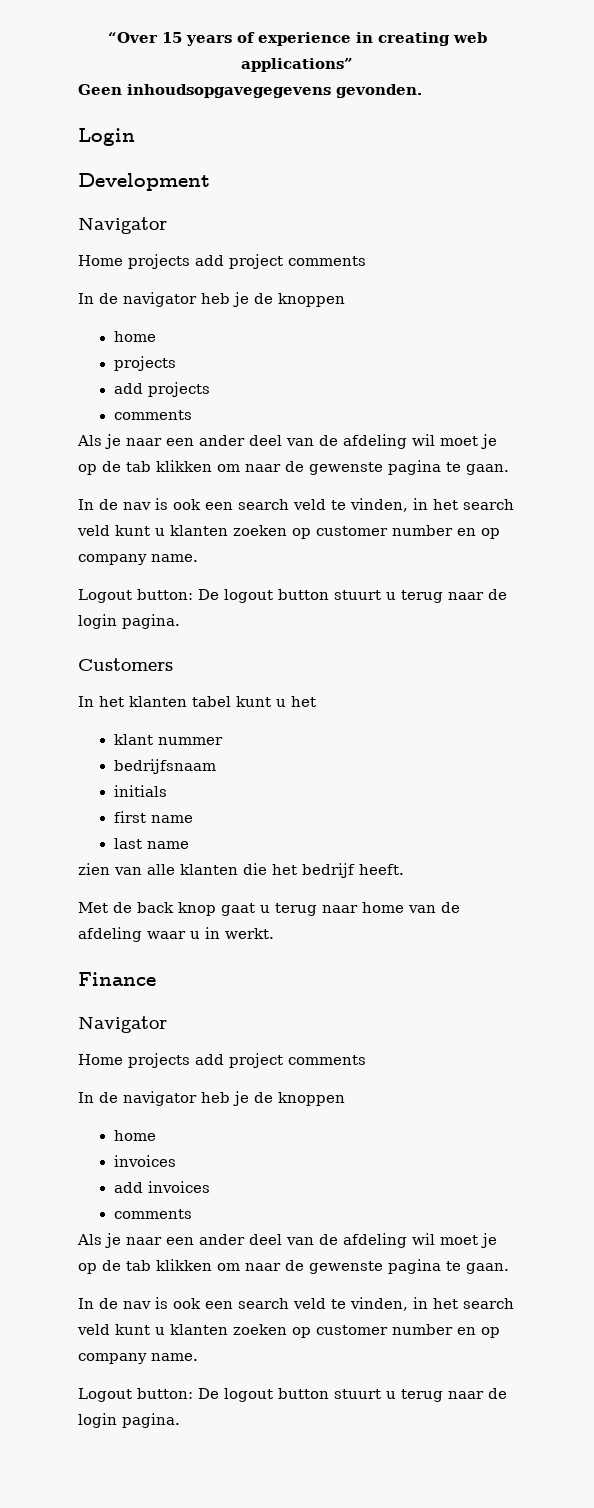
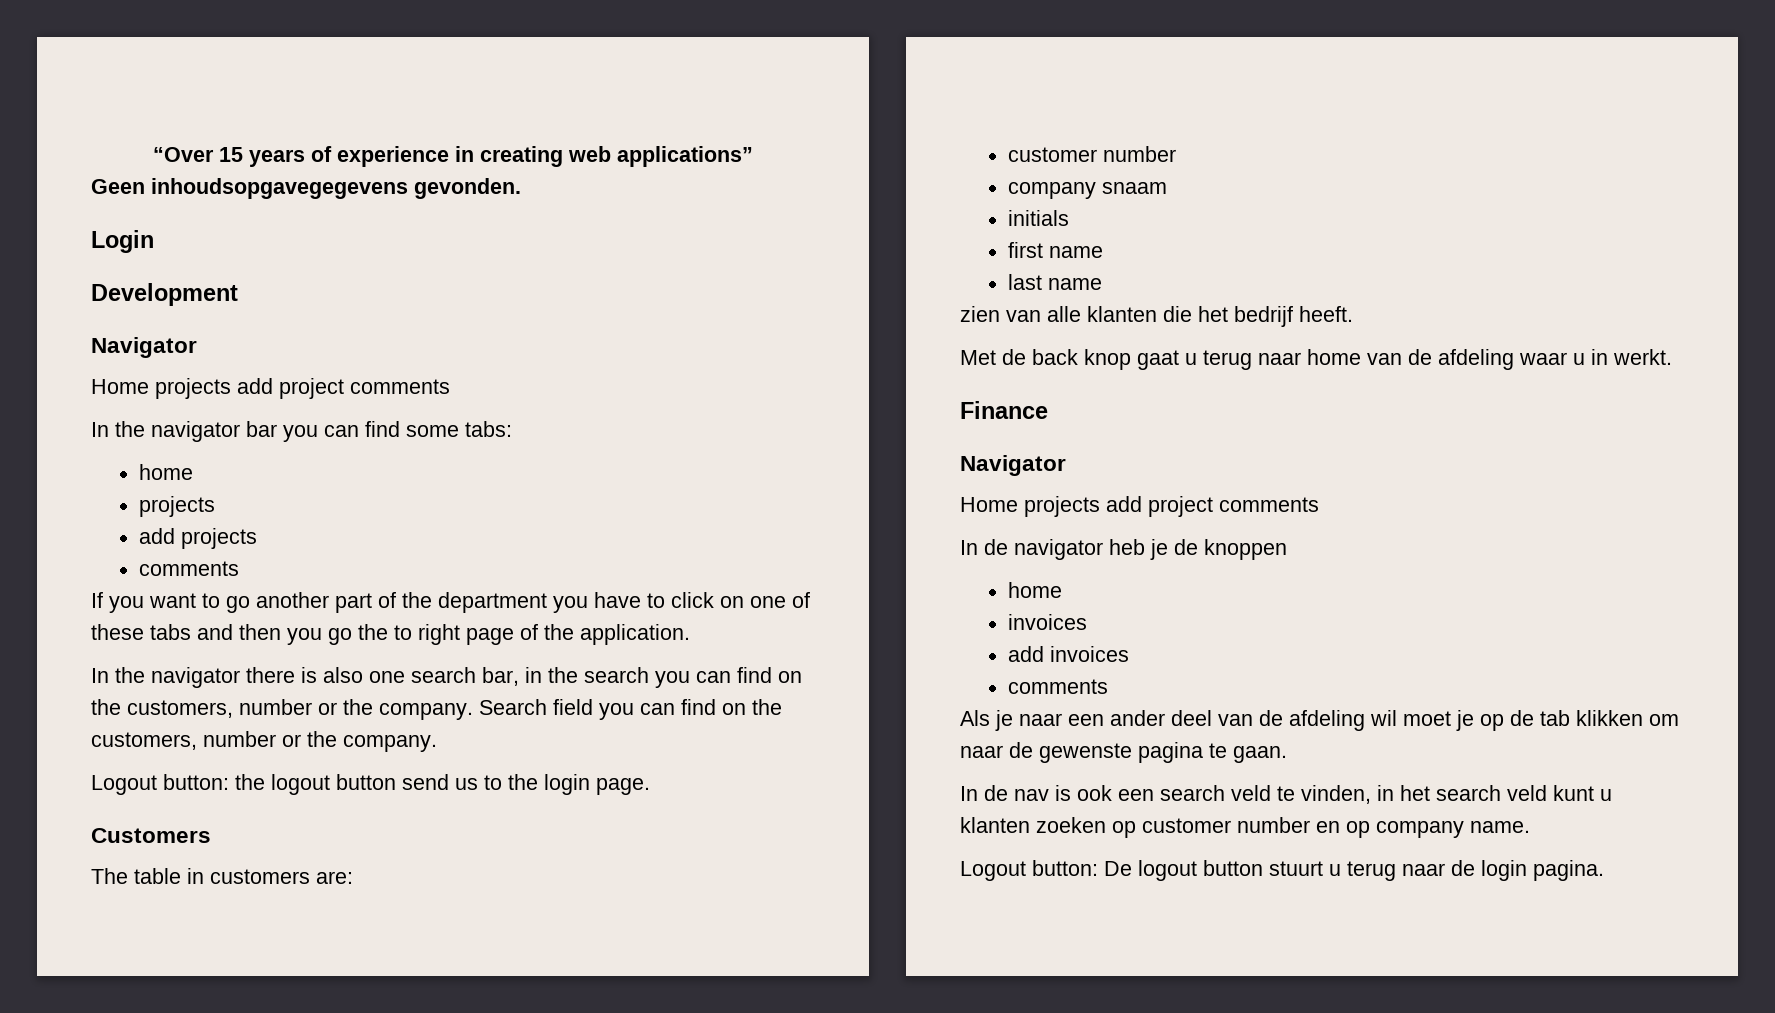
[99,292,345,307] de navigator heb je de knoppen -> [115,421,512,442] the navigator bar you can find some tabs:
[77,434,497,449] [78,460,509,475] [78,498,514,512] [77,525,500,539] [78,554,198,565] [78,589,507,603] [78,614,180,629] [78,658,173,671] [78,696,316,707] [113,734,223,745] [113,759,216,774] Als je naar een ander deel van de afdeling wil moet je op de tab klikken om naar de gewenste pagina te gaan. // In de nav is ook een search veld te vinden, in het search veld kunt u klanten zoeken op customer number en op company name. // Logout button: De logout button stuurt u terug naar de login pagina. // Customers // In het klanten tabel kunt u het // klant nummer // bedrijfsnaam -> [91,592,810,613] [91,624,690,645] [91,667,802,688] [91,699,782,720] [91,731,437,752] [91,774,650,795] [91,828,211,843] [91,868,353,884] [1007,146,1176,162] [1007,182,1167,199] If you want to go another part of the department you have to click on one of these tabs and then you go the to right page of the application. // In the navigator there is also one search bar, in the search you can find on the customers, number or the company. Search field you can find on the customers, number or the company. // Logout button: the logout button send us to the login page. // Customers // The table in customers are: // customer number // company snaam

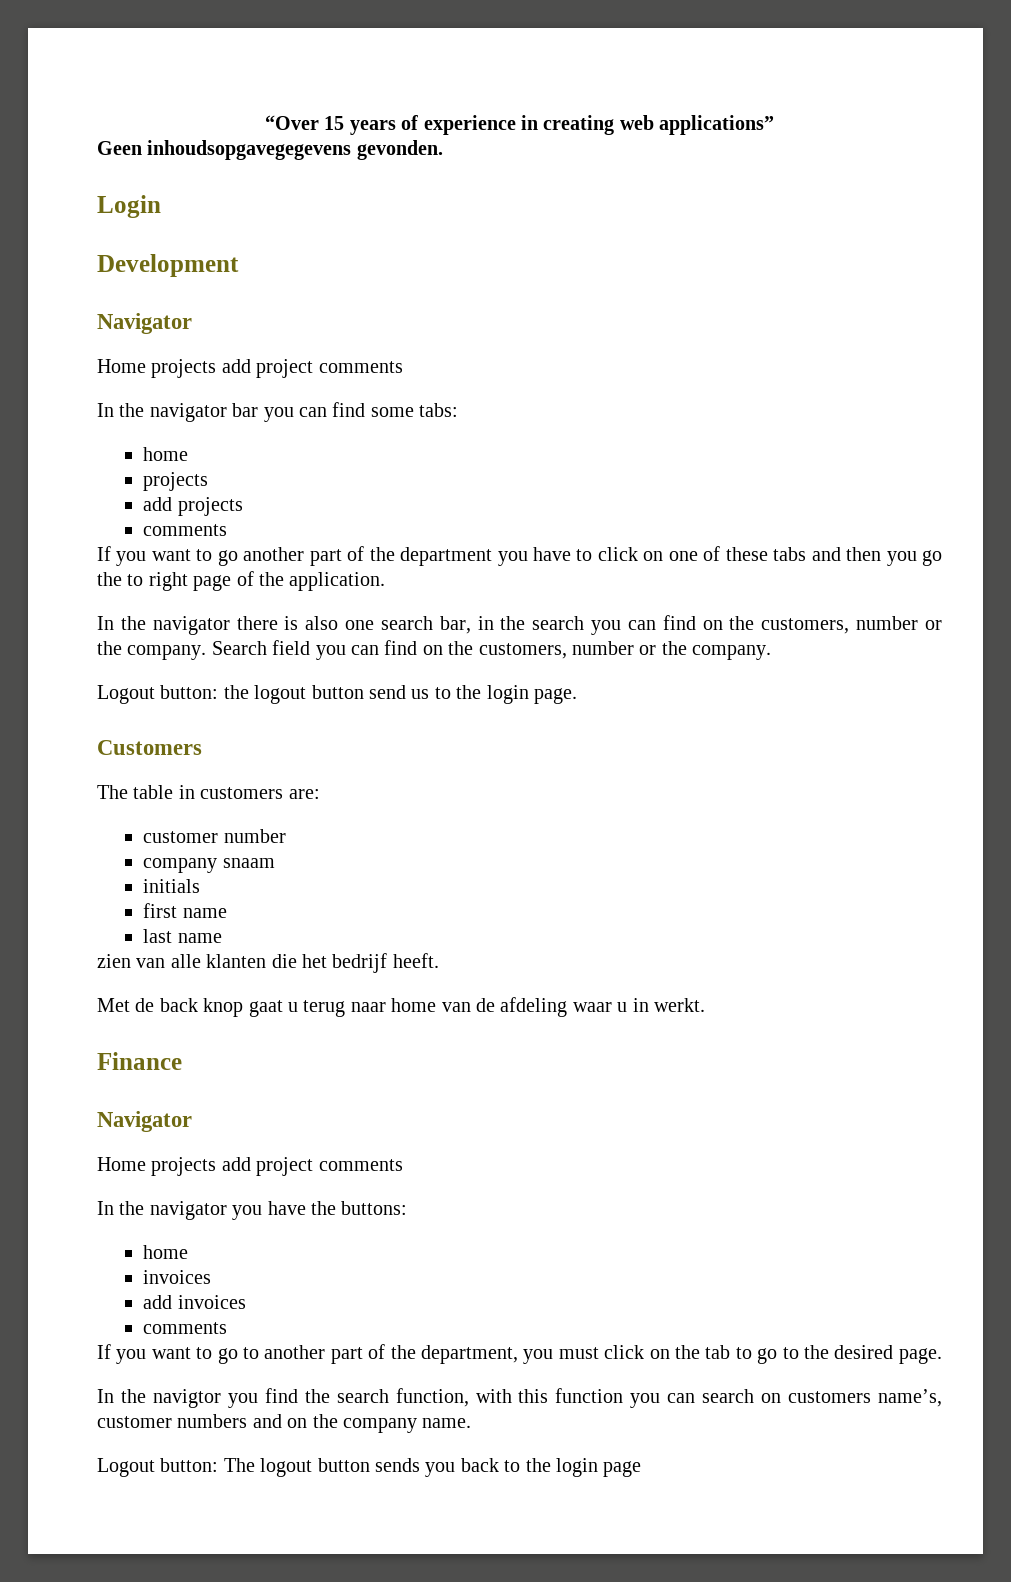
[984,539,1287,560] de navigator heb je de knoppen -> [119,1201,408,1220] the navigator you have the buttons:
[960,710,1679,731] [960,742,1287,763] [960,785,1612,804] [960,817,1370,838] Als je naar een ander deel van de afdeling wil moet je op de tab klikken om naar de gewenste pagina te gaan. // In de nav is ook een search veld te vinden, in het search veld kunt u klanten zoeken op customer number en op -> [97,1344,942,1364] [97,1388,942,1408] [97,1414,338,1428] If you want to go to another part of the department, you must click on the tab to go to the desired page. // In the navigtor you find the search function, with this function you can search on customers name’s, customer numbers and on the
[1104,860,1604,881] De logout button stuurt u terug naar de login pagina. -> [223,1458,642,1477] The logout button sends you back to the login page

